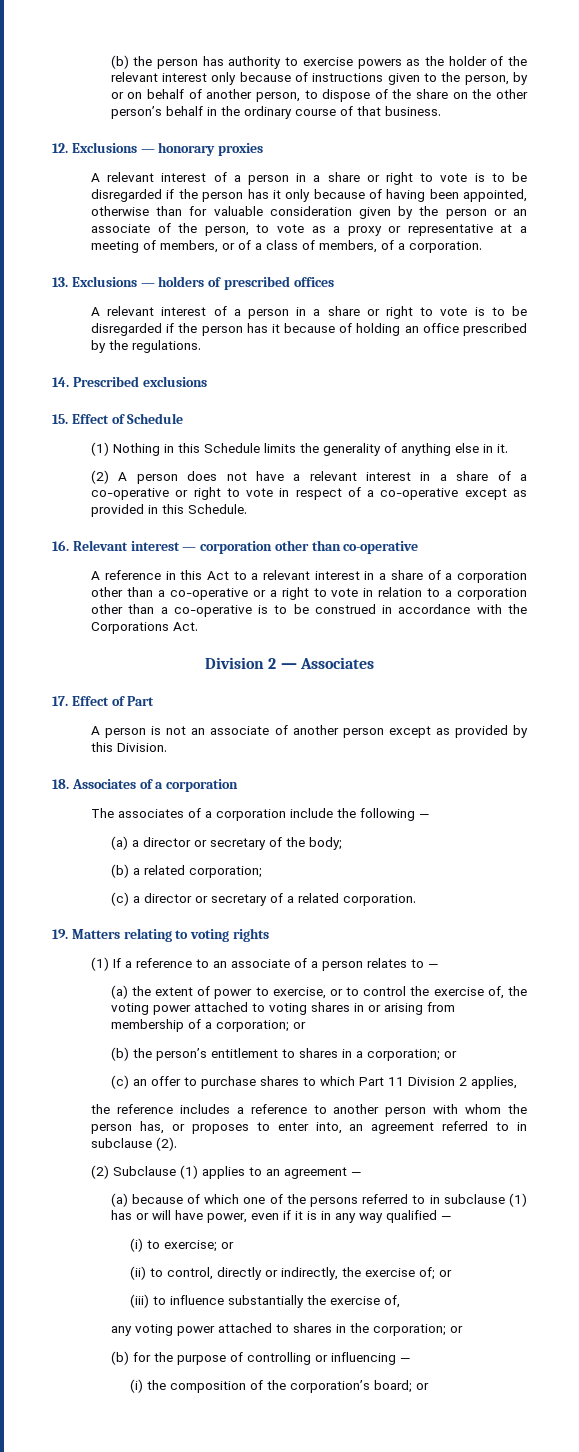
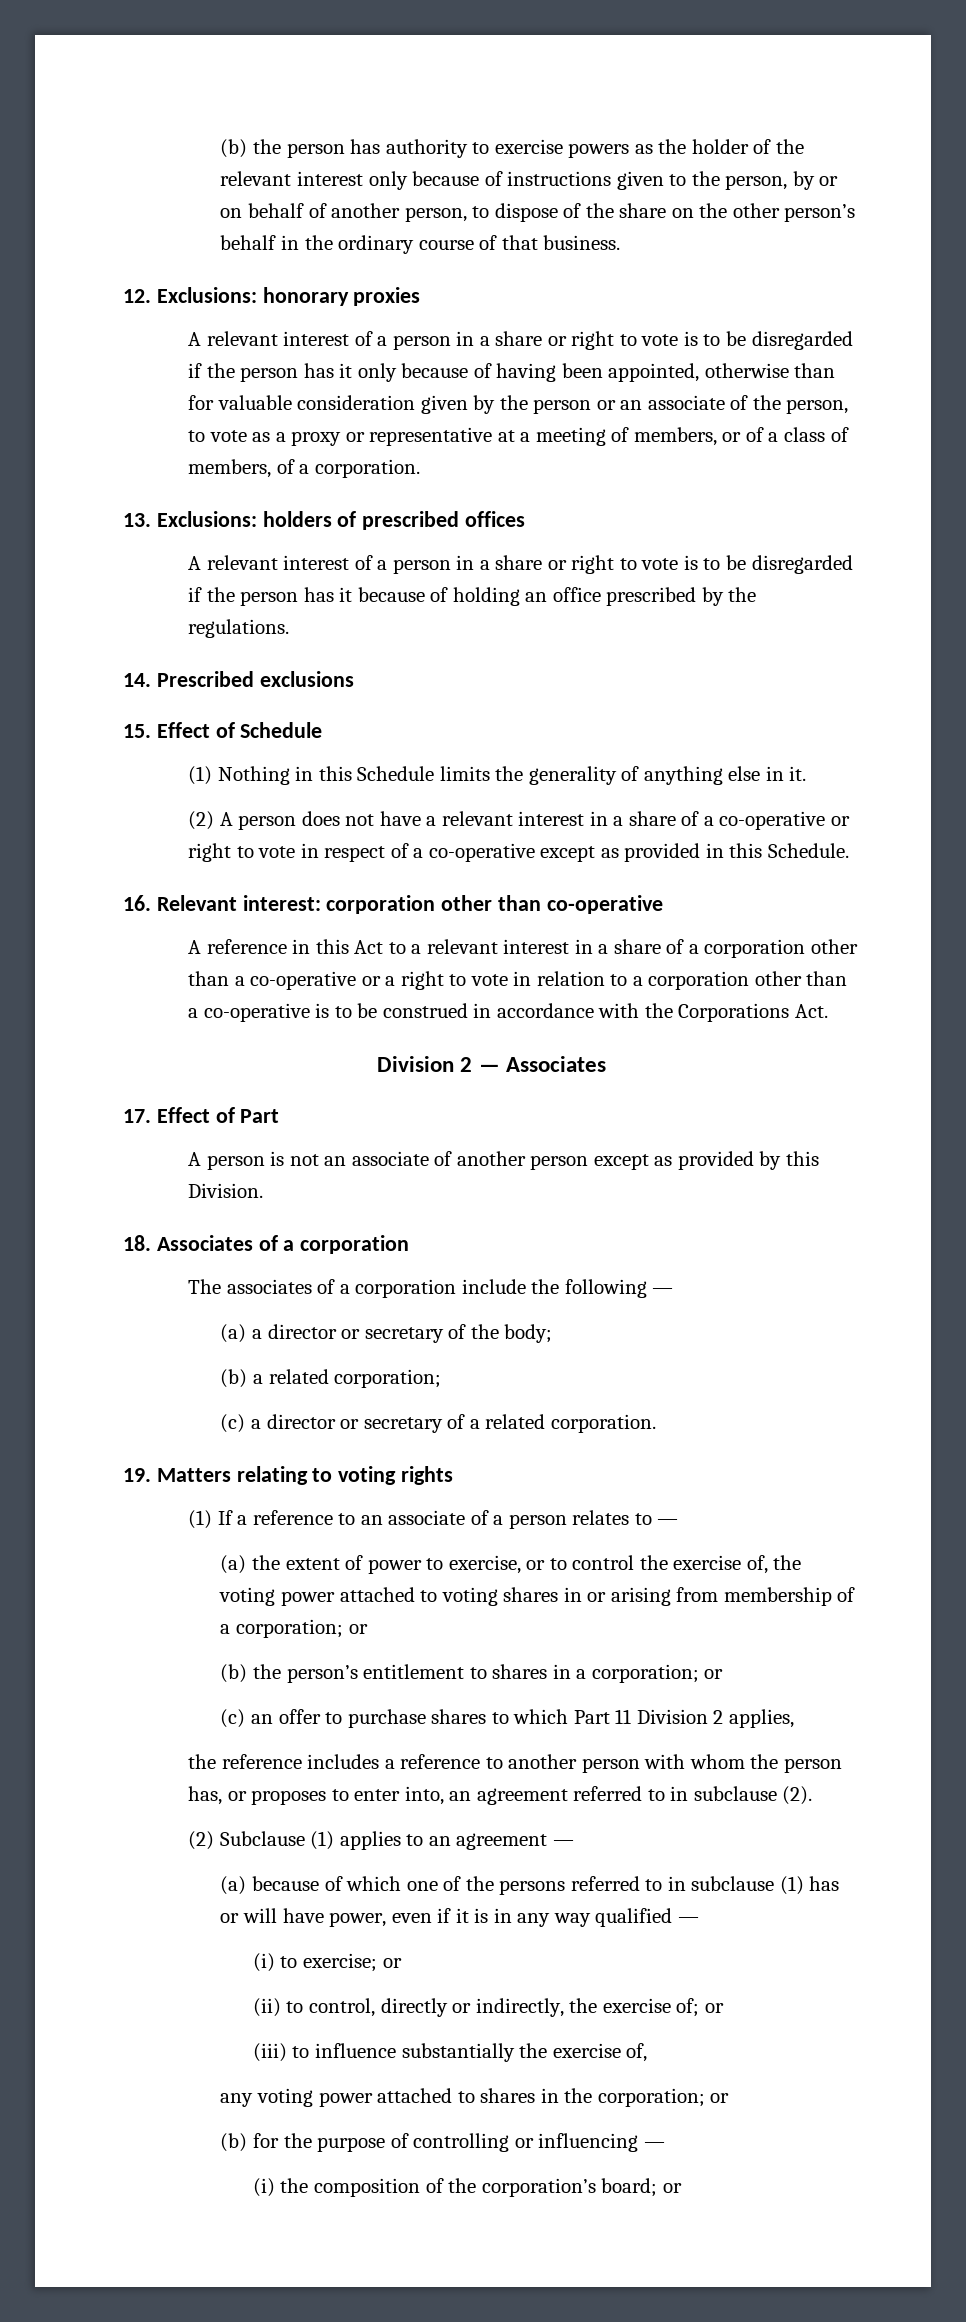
[71,142,155,153] Exclusions — -> [156,287,257,303] Exclusions:
[71,276,155,287] Exclusions — -> [156,511,257,527] Exclusions:
[130,541,197,551] interest — -> [242,895,321,911] interest:

